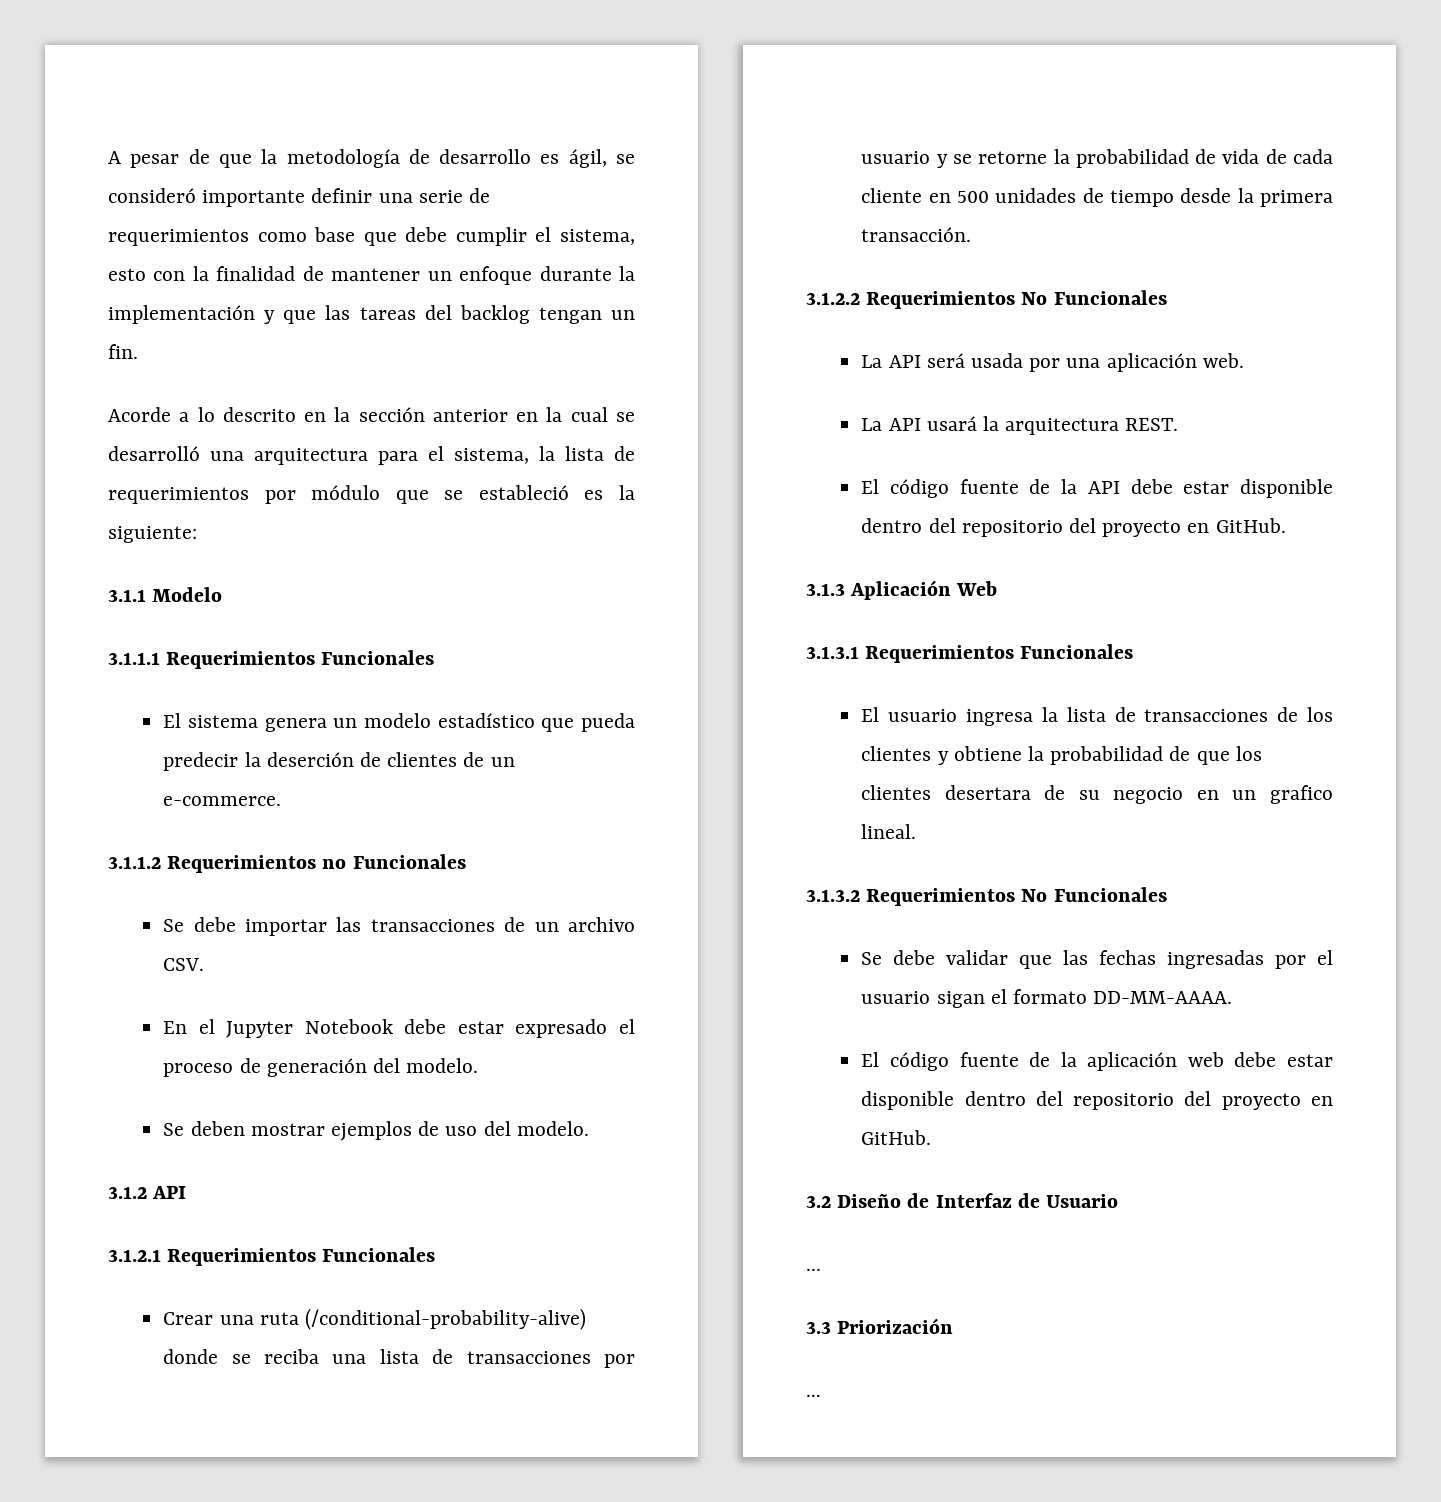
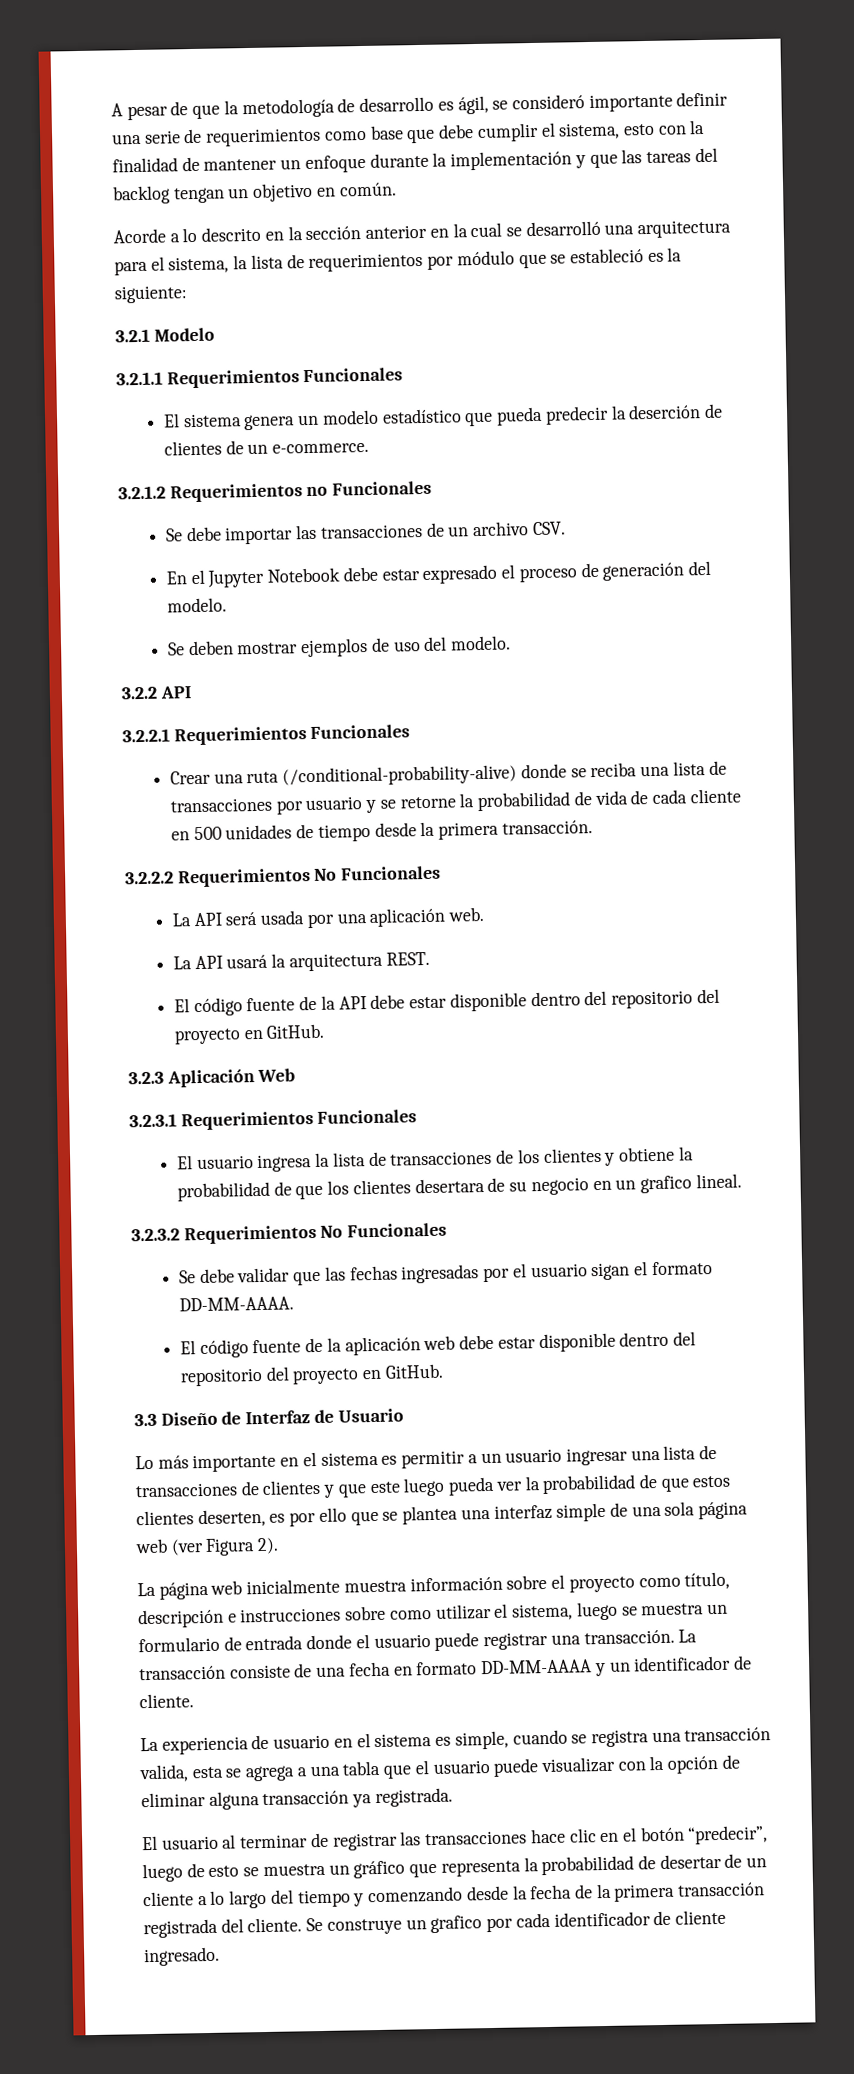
[108,344,138,359] fin. -> [252,182,397,202] objetivo en común.
[108,589,146,602] 3.1.1 -> [115,328,150,343] 3.2.1
[108,652,160,665] 3.1.1.1 -> [116,371,163,386] 3.2.1.1
[108,856,161,869] 3.1.1.2 -> [118,485,166,500] 3.2.1.2
[108,1186,147,1199] 3.1.2 -> [121,686,157,700] 3.2.2
[108,1249,161,1262] 3.1.2.1 -> [122,728,170,743] 3.2.2.1
[806,292,860,305] 3.1.2.2 -> [125,871,174,885] 3.2.2.2
[806,583,845,596] 3.1.3 -> [128,1071,164,1085] 3.2.3
[806,646,859,659] 3.1.3.1 -> [129,1113,177,1128] 3.2.3.1
[806,889,860,902] 3.1.3.2 -> [131,1228,180,1242] 3.2.3.2
[806,1196,831,1208] 3.2 -> [134,1413,157,1427] 3.3
[806,1268,821,1271] [806,1318,954,1334] [806,1394,821,1397] ... // 3.3 Priorización // … -> [135,1444,718,1473] [135,1474,731,1498] [136,1501,749,1528] [135,1537,280,1556] [137,1571,731,1600] [138,1601,728,1629] [138,1629,698,1653] [139,1655,752,1681] [139,1693,194,1709] [140,1727,772,1755] [139,1754,740,1783] [141,1787,453,1810] [142,1825,769,1851] [142,1853,768,1883] [143,1882,766,1909] [143,1909,726,1939] [144,1946,220,1967] Lo más importante en el sistema es permitir a un usuario ingresar una lista de transacciones de clientes y que este luego pueda ver la probabilidad de que estos clientes deserten, es por ello que se plantea una interfaz simple de una sola página web (ver Figura 2). // La página web inicialmente muestra información sobre el proyecto como título, descripción e instrucciones sobre como utilizar el sistema, luego se muestra un formulario de entrada donde el usuario puede registrar una transacción. La transacción consiste de una fecha en formato DD-MM-AAAA y un identificador de cliente. // La experiencia de usuario en el sistema es simple, cuando se registra una transacción valida, esta se agrega a una tabla que el usuario puede visualizar con la opción de eliminar alguna transacción ya registrada. // El usuario al terminar de registrar las transacciones hace clic en el botón “predecir”, luego de esto se muestra un gráfico que representa la probabilidad de desertar de un cliente a lo largo del tiempo y comenzando desde la fecha de la primera transacción registrada del cliente. Se construye un grafico por cada identificador de cliente ingresado.

